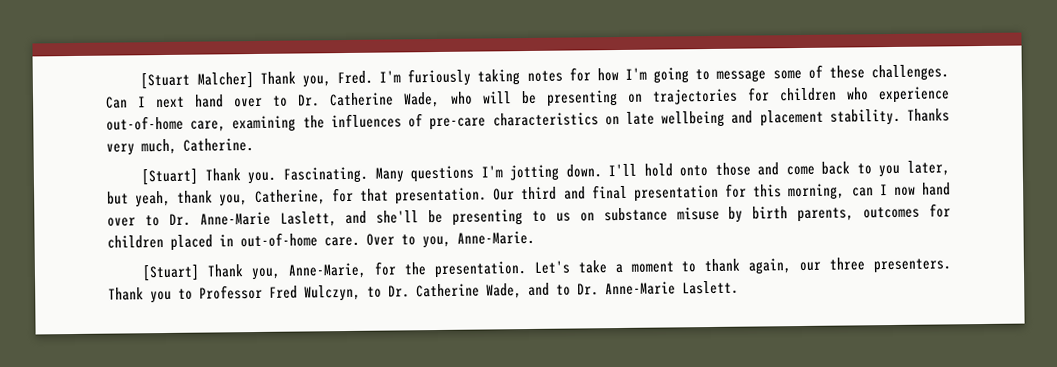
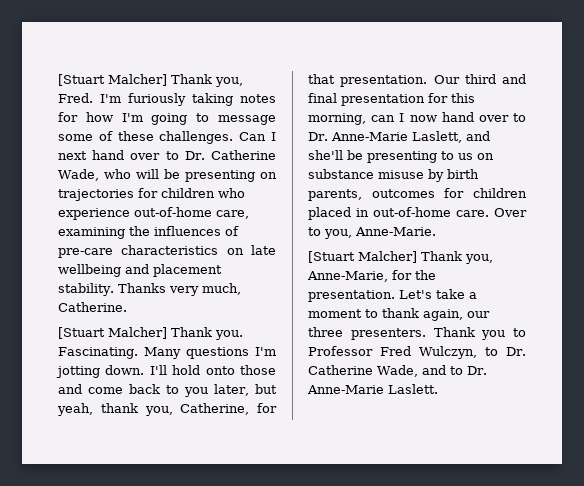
[141,167,199,186] [Stuart] -> [58,327,167,339] [Stuart Malcher]
[142,263,201,282] [Stuart] -> [308,251,417,263] [Stuart Malcher]

